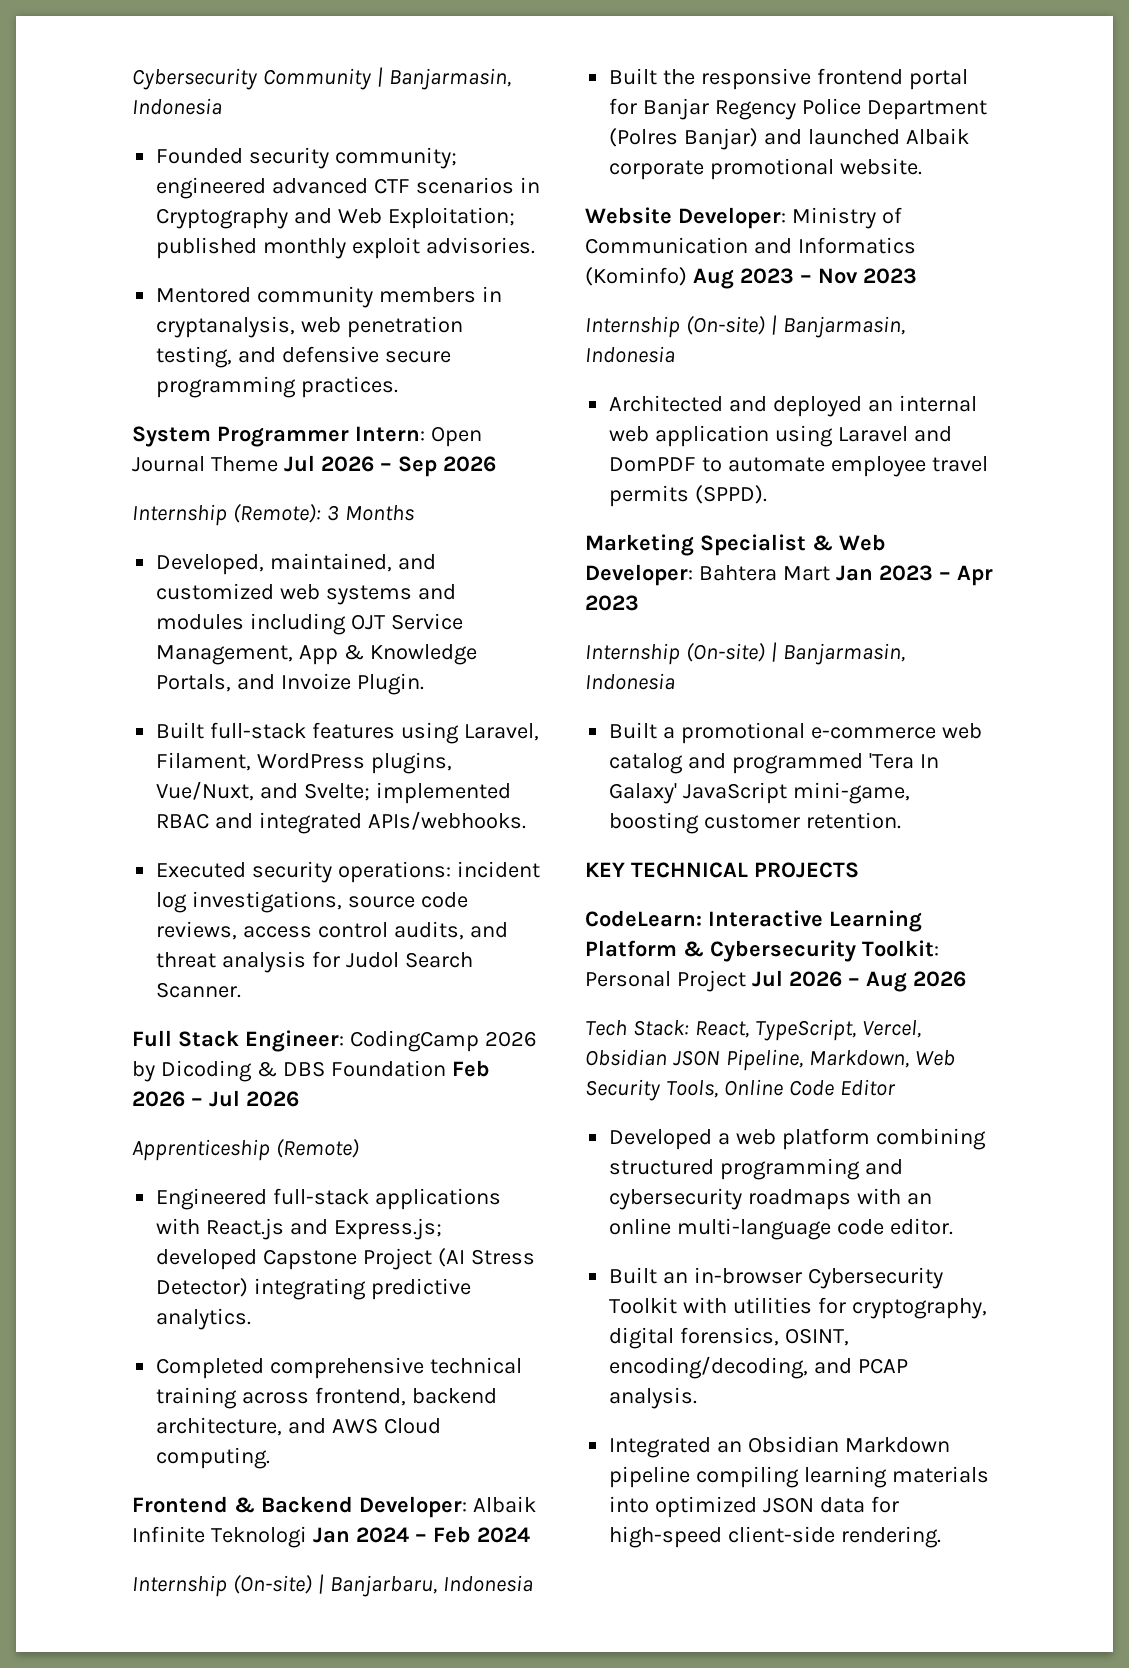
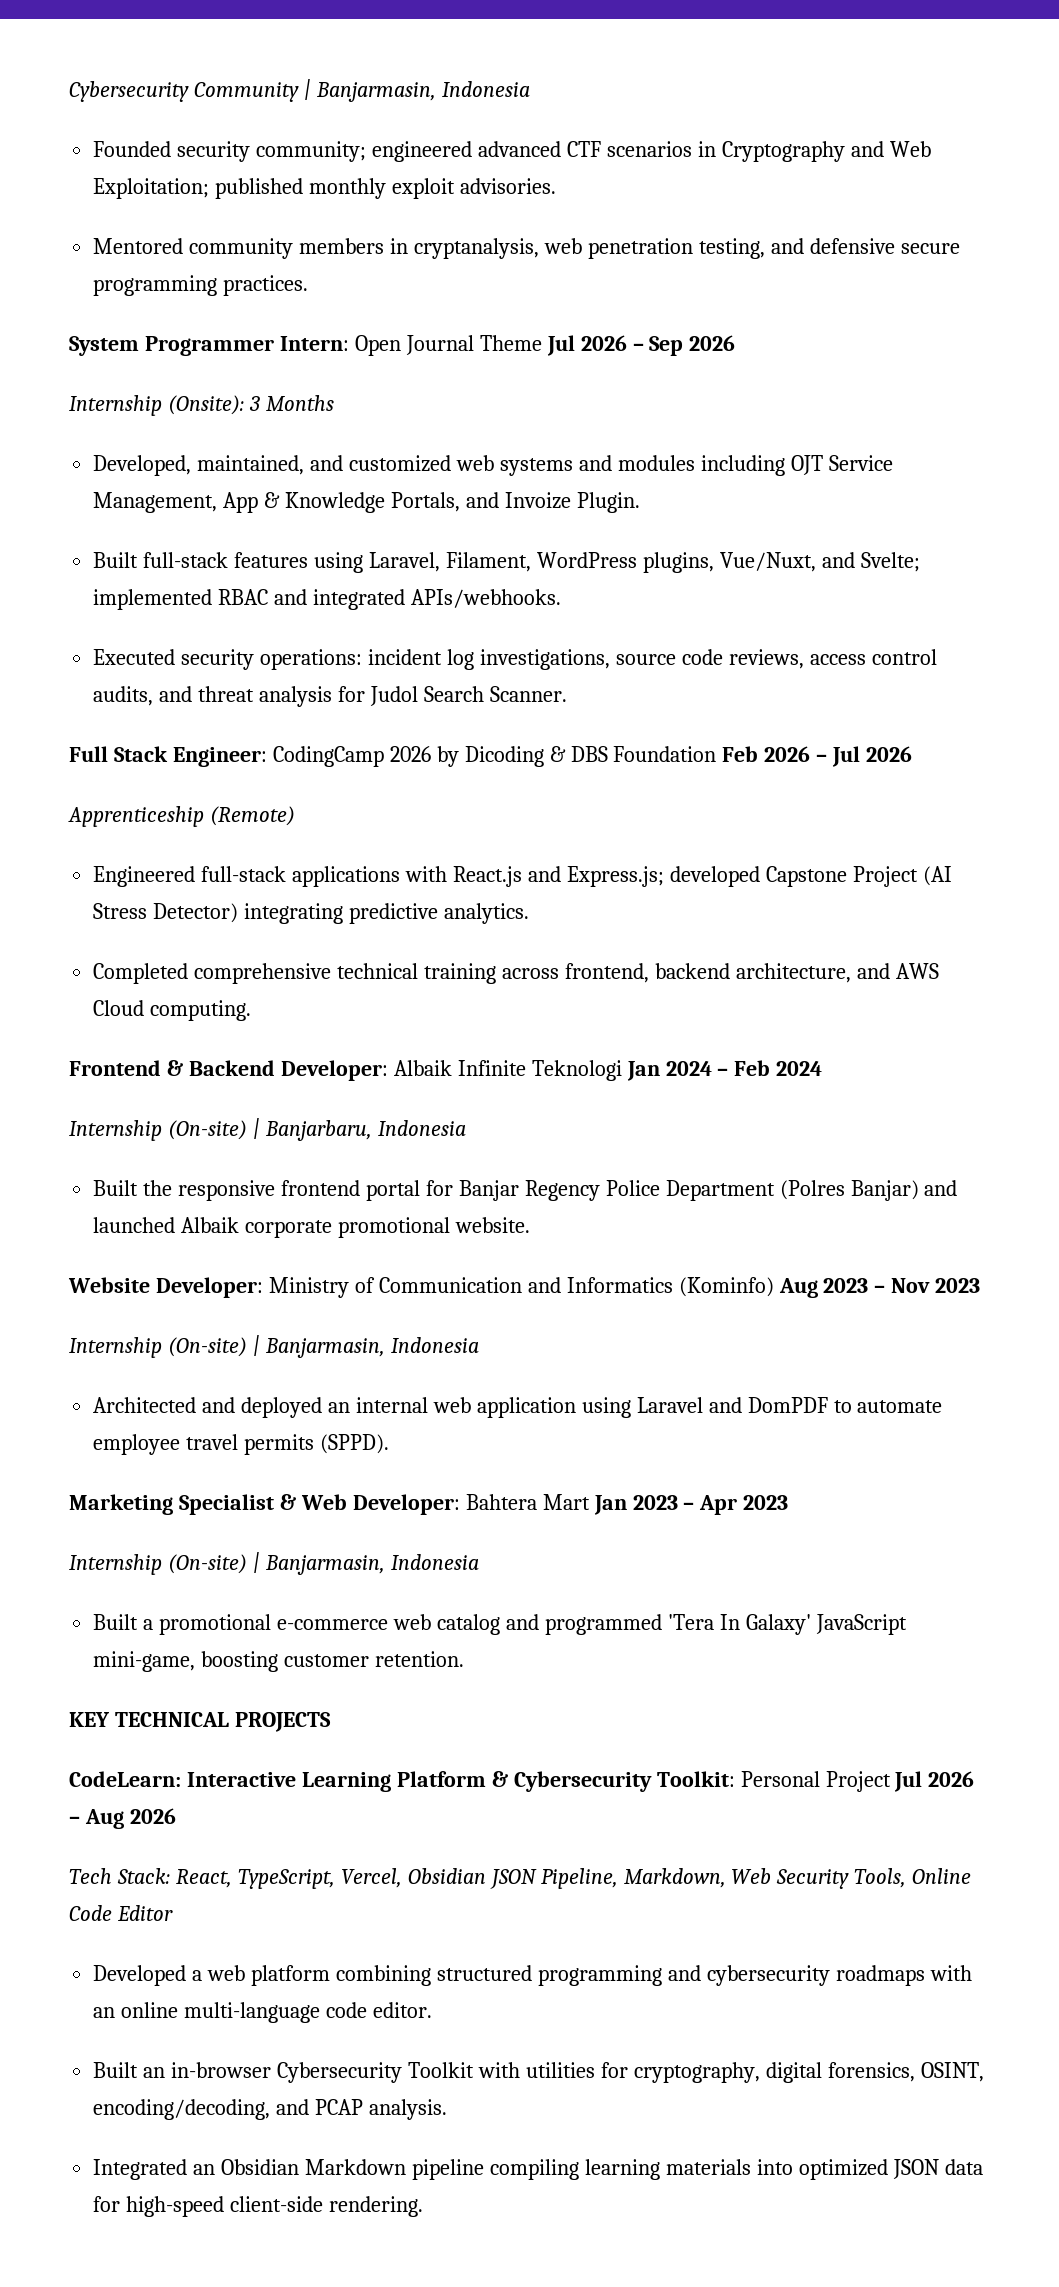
[232,503,321,523] (Remote): -> [167,395,244,415] (Onsite):

